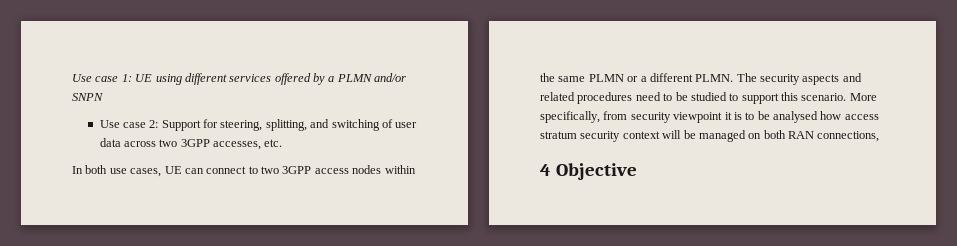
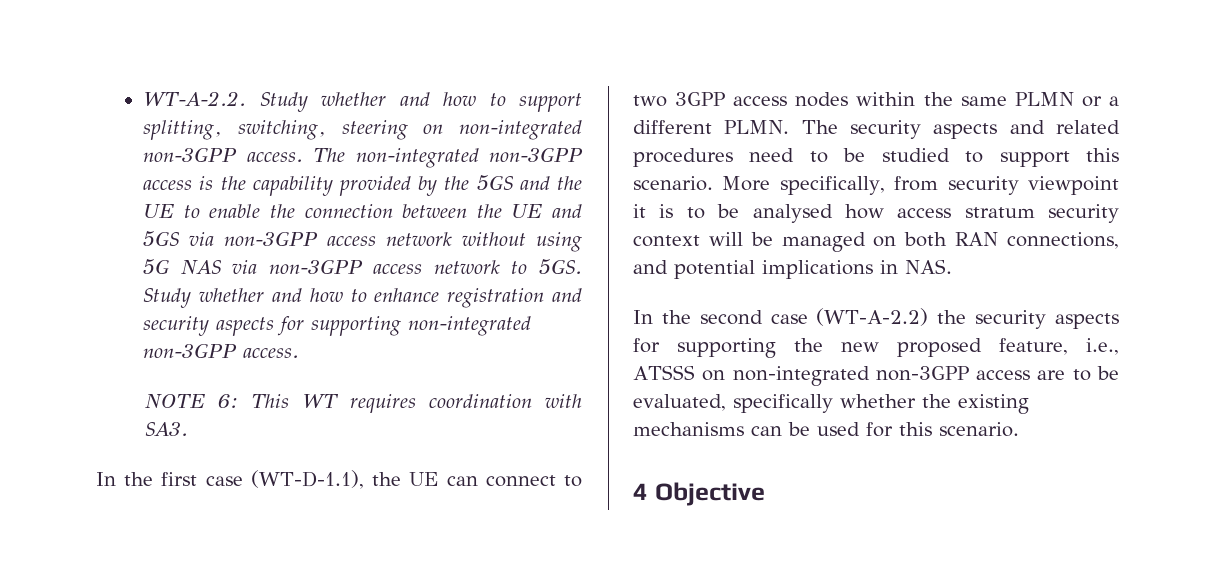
[72,73,407,85] [72,93,103,101] [99,119,418,131] [99,138,283,150] [72,165,162,177] Use case 1: UE using different services offered by a PLMN and/or SNPN // Use case 2: Support for steering, splitting, and switching of user data across two 3GPP accesses, etc. // In both use cases, -> [143,91,582,112] [143,120,582,140] [143,147,583,168] [143,175,582,196] [143,204,582,219] [143,231,582,252] [143,259,582,275] [143,288,582,308] [143,316,532,336] [143,343,300,358] [145,394,582,413] [145,422,189,436] [96,470,402,489] WT-A-2.2. Study whether and how to support splitting, switching, steering on non-integrated non-3GPP access. The non-integrated non-3GPP access is the capability provided by the 5GS and the UE to enable the connection between the UE and 5GS via non-3GPP access network without using 5G NAS via non-3GPP access network to 5GS. Study whether and how to enhance registration and security aspects for supporting non-integrated non-3GPP access. // NOTE 6: This WT requires coordination with SA3. // In the first case (WT-D-1.1), the
(880, 136) none -> [633,259,952,279] [633,308,1119,329] [633,338,1119,358] [633,365,1119,386] [633,394,1029,414] [633,422,1019,437] and potential implications in NAS. // In the second case (WT-A-2.2) the security aspects for supporting the new proposed feature, i.e., ATSSS on non-integrated non-3GPP access are to be evaluated, specifically whether the existing mechanisms can be used for this scenario.

